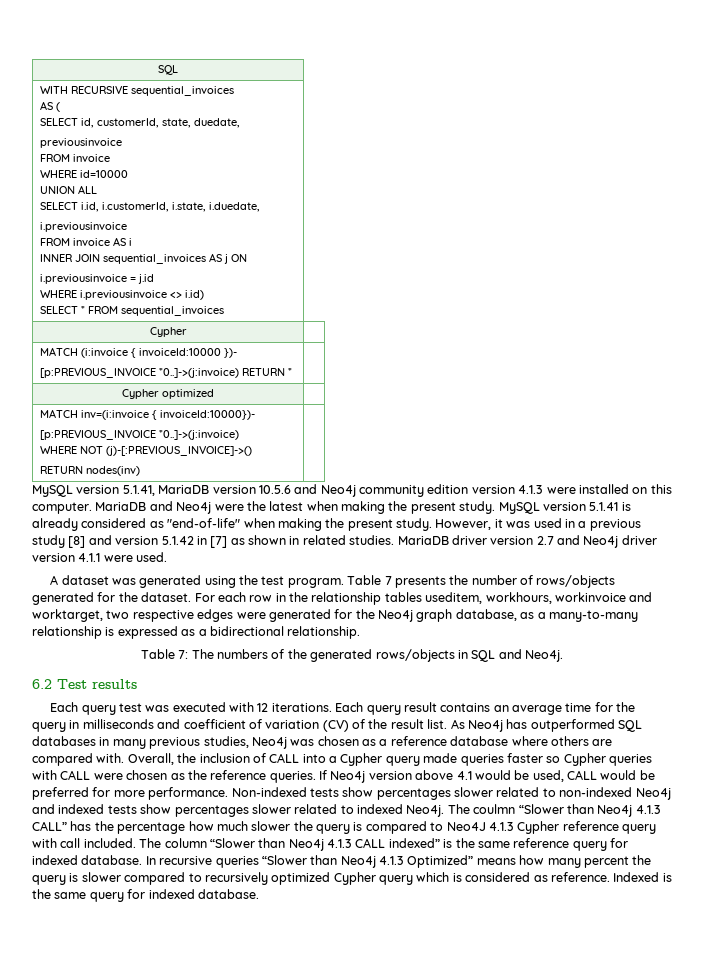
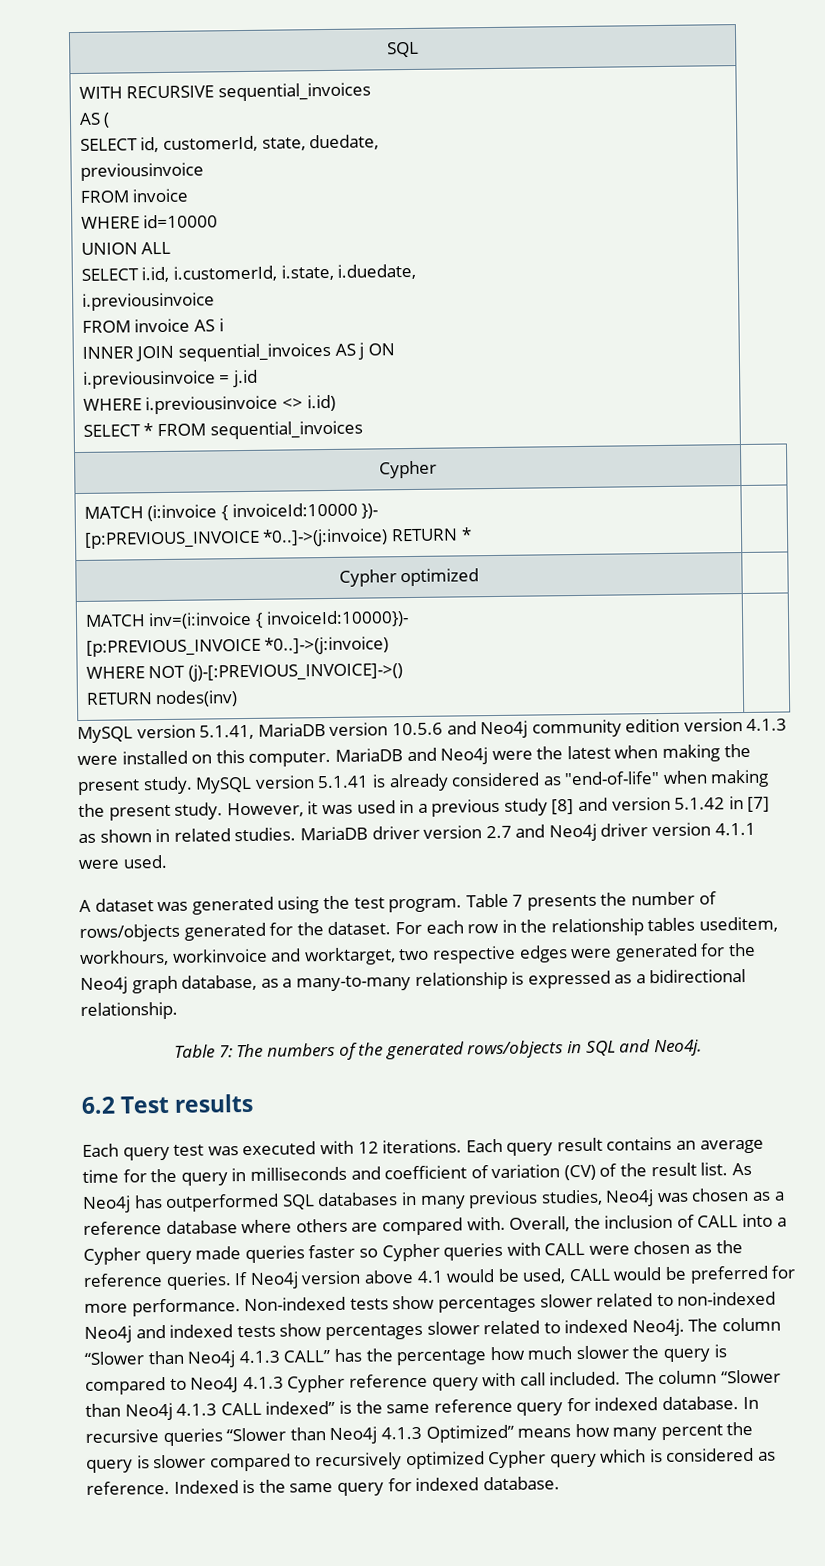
[473,804,516,814] coulmn -> [722,1317,782,1332] column

